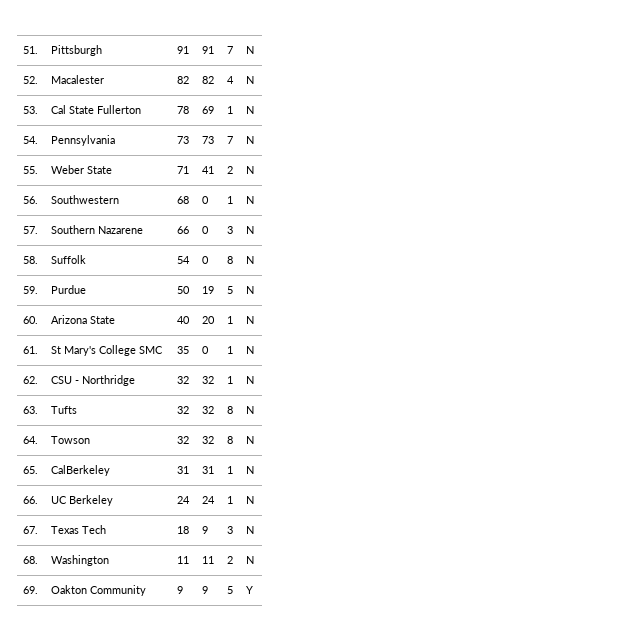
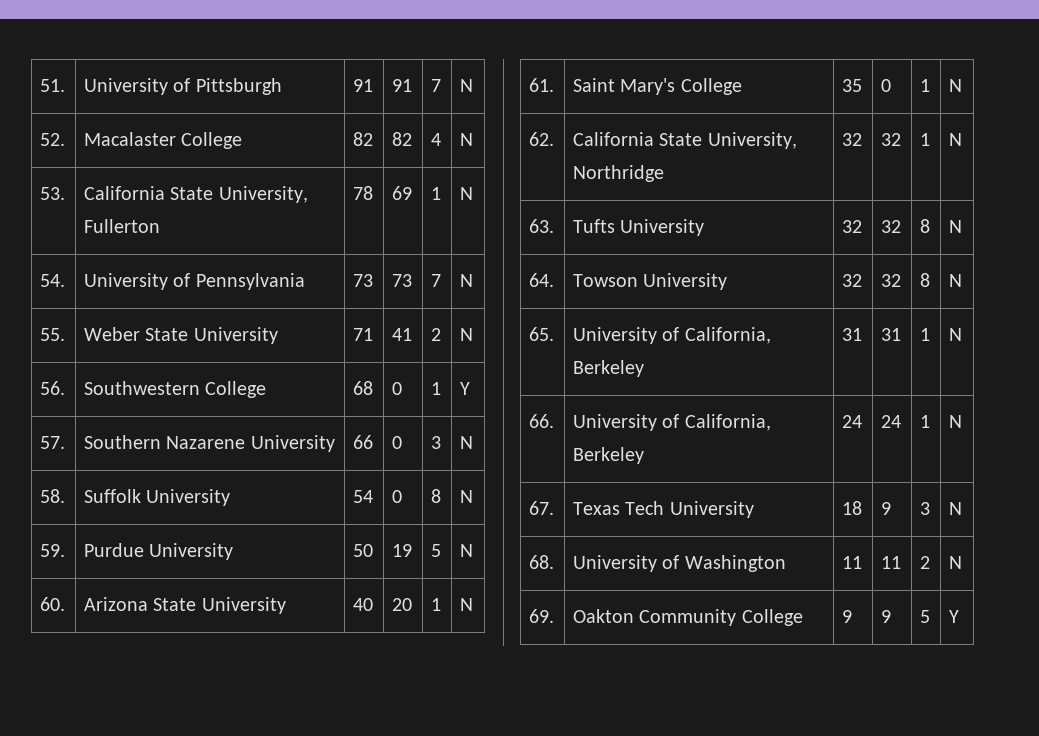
(39, 50) none -> [84,78,191,95] University of
[51,75,105,84] Macalester -> [84,132,243,149] Macalaster College
[51,105,95,114] Cal State -> [84,186,308,203] California State University,
(39, 140) none -> [84,273,191,290] University of
(113, 170) none -> [193,327,278,344] University
(120, 199) none -> [205,381,267,398] College
[246,196,255,204] N -> [460,382,471,395] Y
(144, 230) none -> [250,435,335,452] University
(87, 259) none -> [146,489,231,506] University
(87, 289) none -> [149,543,234,560] University
(116, 320) none -> [201,597,286,614] University
[51,346,62,354] St -> [573,78,616,92] Saint
[139,346,164,354] SMC -> (742, 86) none
[51,376,80,384] CSU - -> [573,132,797,149] California State University,
(78, 410) none -> [620,219,705,236] University
(91, 440) none -> [643,273,728,290] University
[51,465,111,476] CalBerkeley -> [573,327,771,344] [573,360,645,377] University of California, Berkeley
[51,496,68,504] UC -> [573,414,771,431] University of California,
(107, 529) none -> [669,501,754,518] University
(39, 560) none -> [573,555,680,572] University of
(147, 590) none -> [741,609,803,626] College

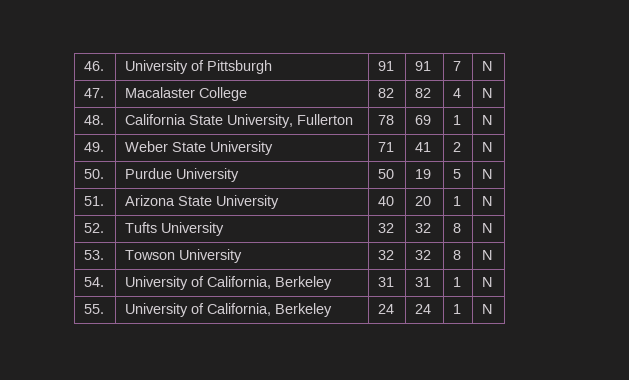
[40,79,66,92] 51. -> [84,61,105,71] 46.
[40,133,66,146] 52. -> [84,88,105,98] 47.
[40,187,66,200] 53. -> [84,115,105,125] 48.
[40,274,66,287] [84,273,305,290] [353,274,374,287] [392,274,413,287] [431,274,442,287] [460,274,474,287] [40,328,66,341] 54. | University of Pennsylvania | 73 | 73 | 7 | N // 55. -> [84,142,105,152] 49.
[40,381,66,395] [84,381,267,398] [353,381,374,395] [392,382,403,395] [431,382,442,395] [460,382,471,395] [40,436,66,449] [84,435,335,452] [353,435,374,449] [392,436,403,449] [431,436,442,449] [460,436,474,449] [40,489,66,503] [84,489,231,506] [353,490,374,503] [392,490,403,503] [431,489,442,503] [460,490,474,503] [40,544,66,557] 56. | Southwestern College | 68 | 0 | 1 | Y // 57. | Southern Nazarene University | 66 | 0 | 3 | N // 58. | Suffolk University | 54 | 0 | 8 | N // 59. -> [84,169,105,179] 50.
[40,597,66,611] 60. -> [84,196,105,206] 51.
[529,78,555,92] [573,78,742,95] [842,79,863,92] [881,79,892,92] [920,79,931,92] [949,79,963,92] [529,132,555,146] [573,132,797,149] [573,165,665,182] [842,133,863,146] [881,133,902,146] [920,133,931,146] [949,133,963,146] [529,219,555,233] 61. | Saint Mary's College | 35 | 0 | 1 | N // 62. | California State University, Northridge | 32 | 32 | 1 | N // 63. -> [84,223,105,233] 52.
[529,273,555,287] 64. -> [84,250,105,260] 53.
[529,327,555,341] 65. -> [84,277,105,287] 54.
[529,414,555,428] 66. -> [84,304,105,314] 55.
[529,501,555,515] [573,501,754,518] [842,501,863,515] [881,502,892,515] [920,502,931,515] [949,502,963,515] [529,555,555,569] [573,555,786,572] [842,556,863,569] [881,556,902,569] [920,556,931,569] [949,556,963,569] [529,609,555,623] [573,609,803,626] [842,610,853,623] [881,610,892,623] [920,610,931,623] [949,610,960,623] // 67. | Texas Tech University | 18 | 9 | 3 | N // 68. | University of Washington | 11 | 11 | 2 | N // 69. | Oakton Community College | 9 | 9 | 5 | Y -> (493, 309) none

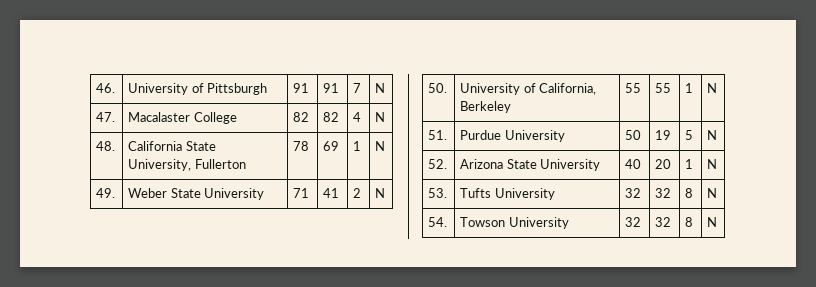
(105, 174) none -> [460,83,597,95] [460,101,512,113] [625,83,642,93] [655,83,672,93] [685,83,694,93] [707,83,718,93] [428,130,448,140] | University of California, Berkeley | 55 | 55 | 1 | N // 51.
[84,196,105,206] 51. -> [428,159,448,169] 52.
[84,223,105,233] 52. -> [428,188,448,198] 53.
[84,250,105,260] 53. -> [428,217,448,227] 54.
[84,277,105,287] [125,276,333,290] [378,277,395,287] [415,277,432,287] [453,277,462,287] [482,277,493,287] [84,304,105,314] [125,303,333,317] [378,304,395,314] [415,304,432,314] [453,304,462,314] [482,304,493,314] // 54. | University of California, Berkeley | 31 | 31 | 1 | N // 55. | University of California, Berkeley | 24 | 24 | 1 | N -> (718, 222) none

